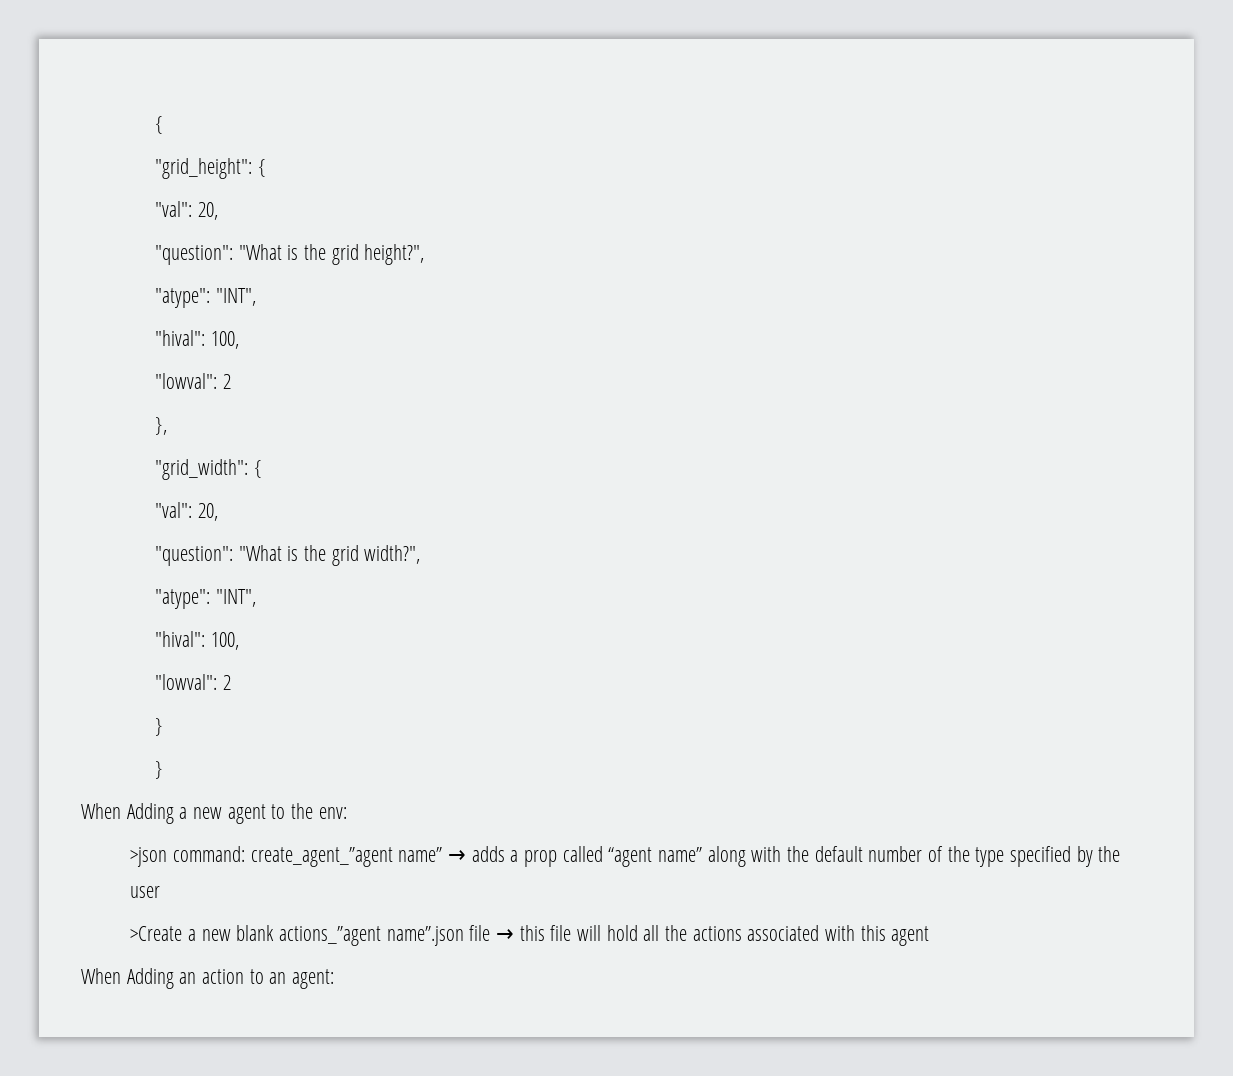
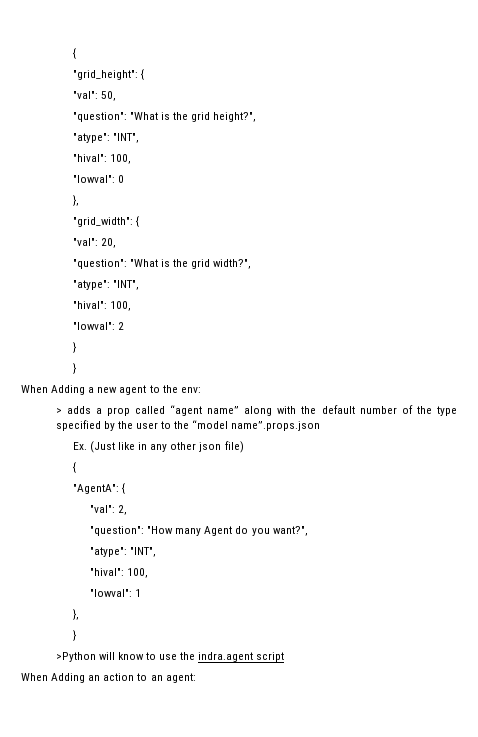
[197,202,218,220] 20, -> [100,91,116,101] 50,
[222,374,231,389] 2 -> [117,175,124,183] 0
[130,846,467,867] >json command: create_agent_”agent name” → -> [55,408,62,414] >
[130,925,930,946] // >Create a new blank actions_”agent name”.json file → this file will hold all the actions associated with this agent -> [160,420,321,431] [72,441,244,453] [72,462,76,473] [72,483,125,494] [90,505,128,515] [90,526,308,536] [90,547,157,557] [90,568,149,578] [90,589,142,597] [72,609,79,620] [72,630,76,641] [55,652,285,662] to the “model name”.props.json // Ex. (Just like in any other json file) // { // "AgentA": { // "val": 2, // "question": "How many Agent do you want?", // "atype": "INT", // "hival": 100, // "lowval": 1 // }, // } // >Python will know to use the indra.agent script

